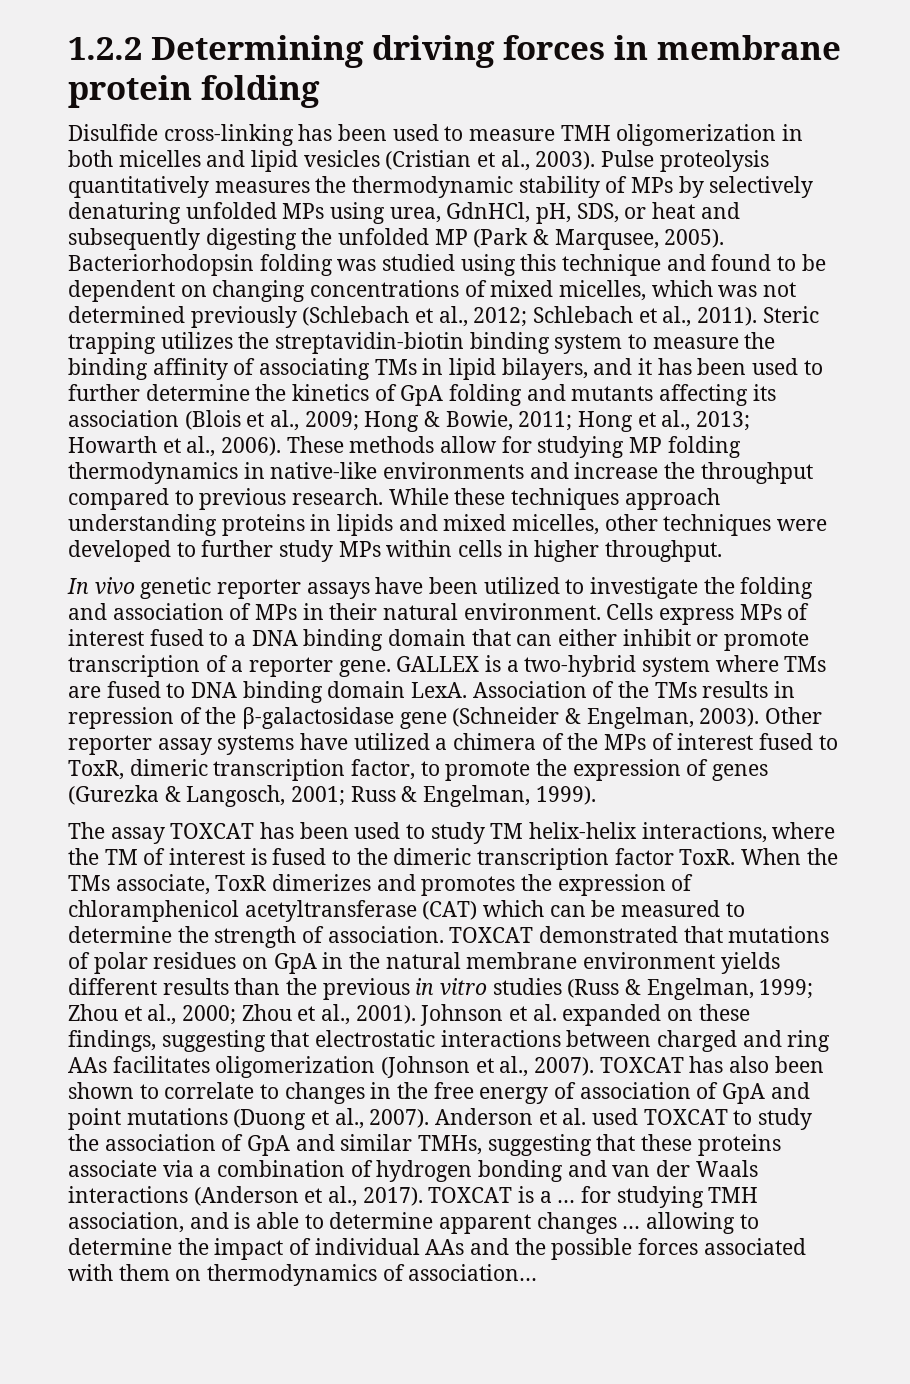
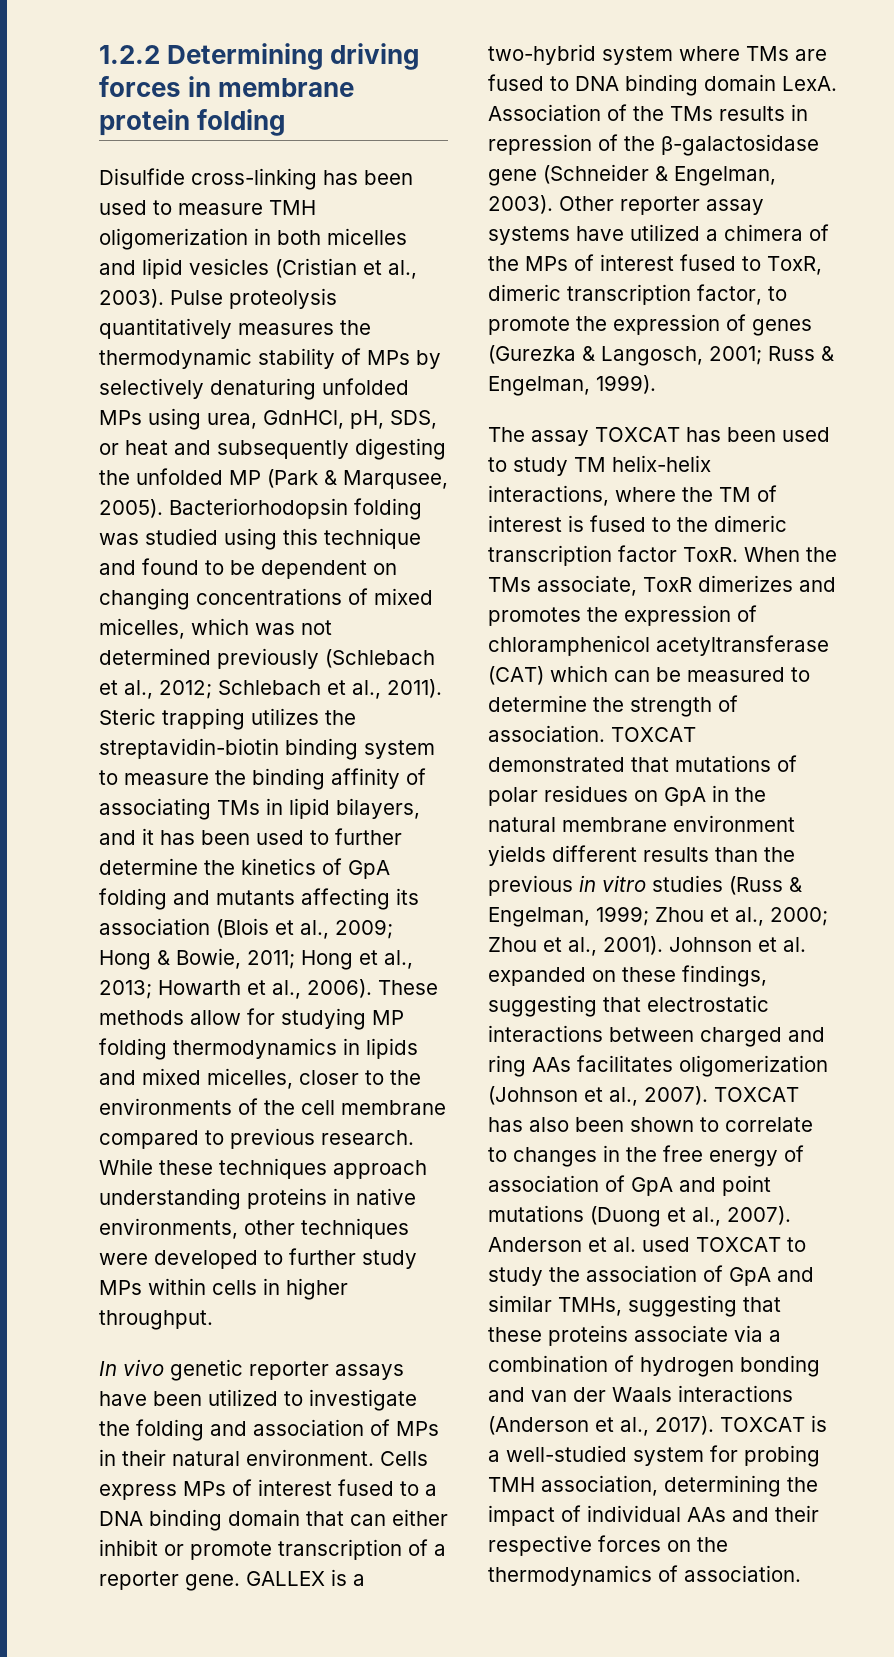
[270,462,813,484] native-like environments and increase the throughput -> [366,1038,418,1059] [99,1068,421,1089] [99,1098,446,1115] lipids and mixed micelles, closer to the environments of the cell membrane
[337,514,600,536] lipids and mixed micelles, -> [356,1188,416,1205] [99,1218,238,1239] native environments,
[557,1186,759,1208] [68,1212,759,1234] [68,1238,172,1255] … for studying TMH association, and is able to determine apparent changes … allowing to determine -> [506,1445,820,1467] [488,1475,781,1497] well-studied system for probing TMH association, determining
[514,1238,806,1260] [68,1264,202,1281] the possible forces associated with them on -> [775,1505,819,1522] [488,1535,728,1556] their respective forces on the
[408,1264,538,1281] association… -> [684,1565,801,1582] association.

